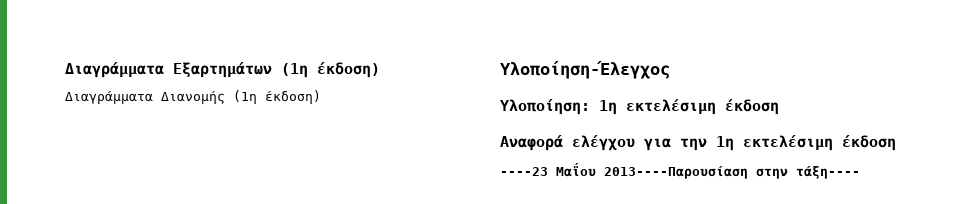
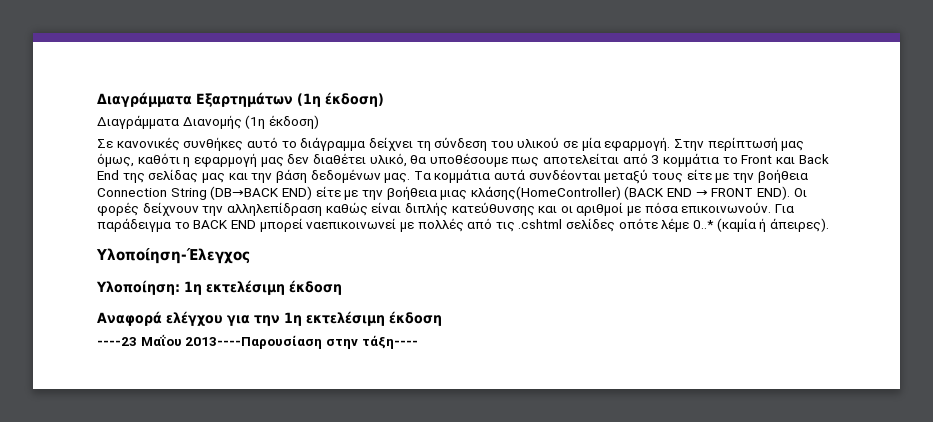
(321, 97) none -> [97,137,805,151] [97,153,829,167] [97,169,808,184] [97,186,807,200] [97,202,795,216] [97,218,829,232] // Σε κανονικές συνθήκες αυτό το διάγραμμα δείχνει τη σύνδεση του υλικού σε μία εφαρμογή. Στην περίπτωσή μας όμως, καθότι η εφαρμογή μας δεν διαθέτει υλικό, θα υποθέσουμε πως αποτελείται από 3 κομμάτια το Front και Back End της σελίδας μας και την βάση δεδομένων μας. Τα κομμάτια αυτά συνδέονται μεταξύ τους είτε με την βοήθεια Connection String (DB→BACK END) είτε με την βοήθεια μιας κλάσης(HomeController) (BACK END → FRONT END). Οι φορές δείχνουν την αλληλεπίδραση καθώς είναι διπλής κατεύθυνσης και οι αριθμοί με πόσα επικοινωνούν. Για παράδειγμα το BACK END μπορεί ναεπικοινωνεί με πολλές από τις .cshtml σελίδες οπότε λέμε 0..* (καμία ή άπειρες).

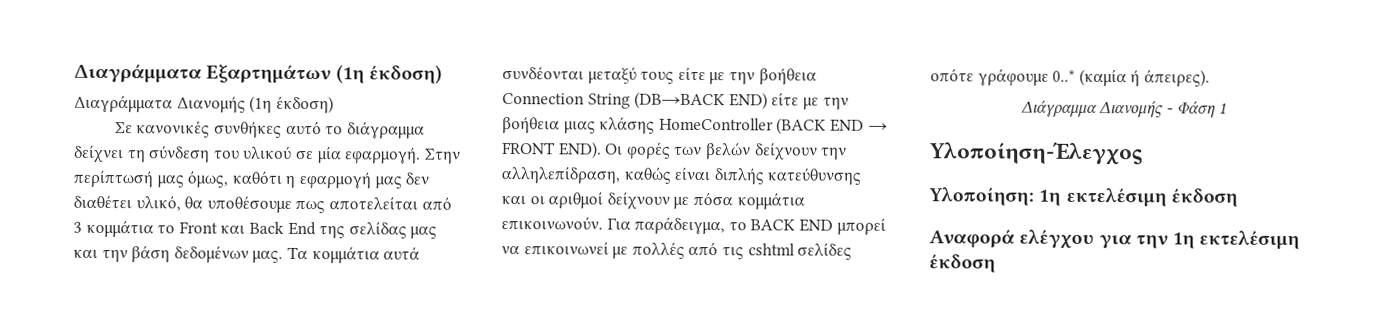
[470,186,621,200] κλάσης(HomeController) -> [599,116,774,134] κλάσης HomeController
(139, 209) none -> [674,142,751,160] των βελών
[226,202,322,216] αλληλεπίδραση -> [501,166,621,184] αλληλεπίδραση,
(624, 209) none -> [606,191,670,210] δείχνουν
(678, 207) none -> [736,192,805,210] κομμάτια
[97,218,171,232] παράδειγμα -> [634,216,726,235] παράδειγμα,
[306,218,397,229] ναεπικοινωνεί -> [501,241,609,255] να επικοινωνεί
[518,219,563,229] .cshtml -> [747,243,795,256] cshtml
[661,218,690,232] λέμε -> [977,68,1049,86] γράφουμε
(829, 225) none -> [1020,99,1228,118] // Διάγραμμα Διανομής - Φάση 1
[97,334,418,349] // ----23 Μαΐου 2013----Παρουσίαση στην τάξη---- -> (996, 263) none

